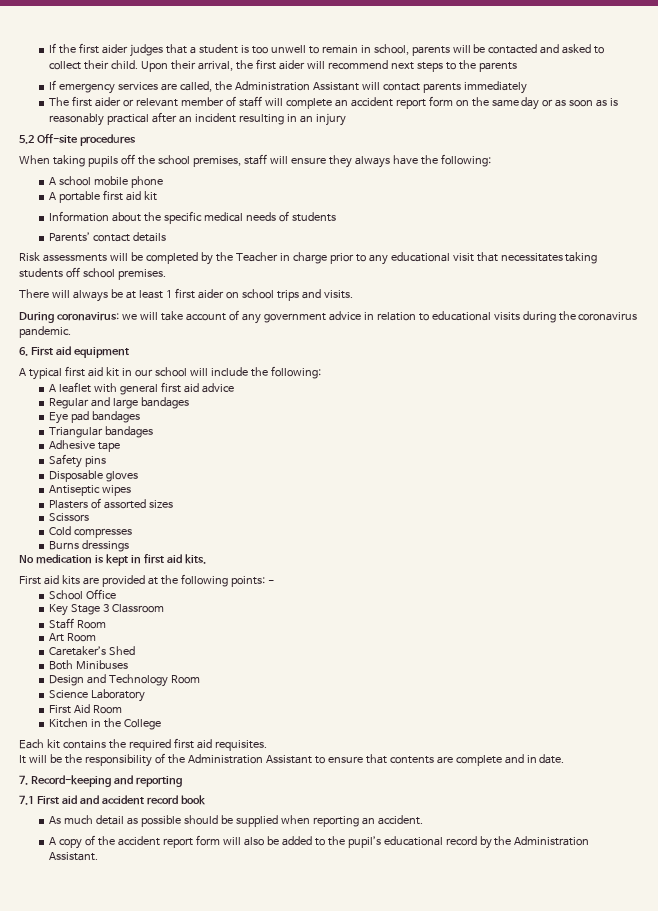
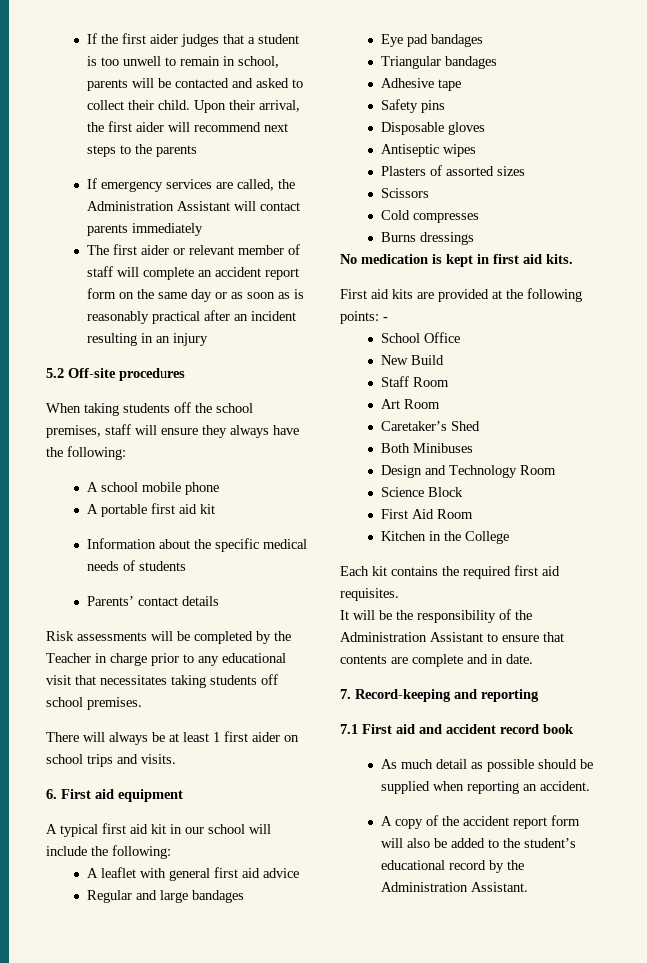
[87,156,118,167] pupils -> [123,403,170,413] students
[19,310,638,324] [19,326,71,338] // During coronavirus: we will take account of any government advice in relation to educational visits during the coronavirus pandemic. -> (176, 759) none
[48,604,164,616] Key Stage 3 Classroom -> [380,355,444,365] New Build
[90,689,145,702] Laboratory -> [427,487,463,497] Block
[347,836,381,848] pupil’s -> [523,838,576,848] student’s

